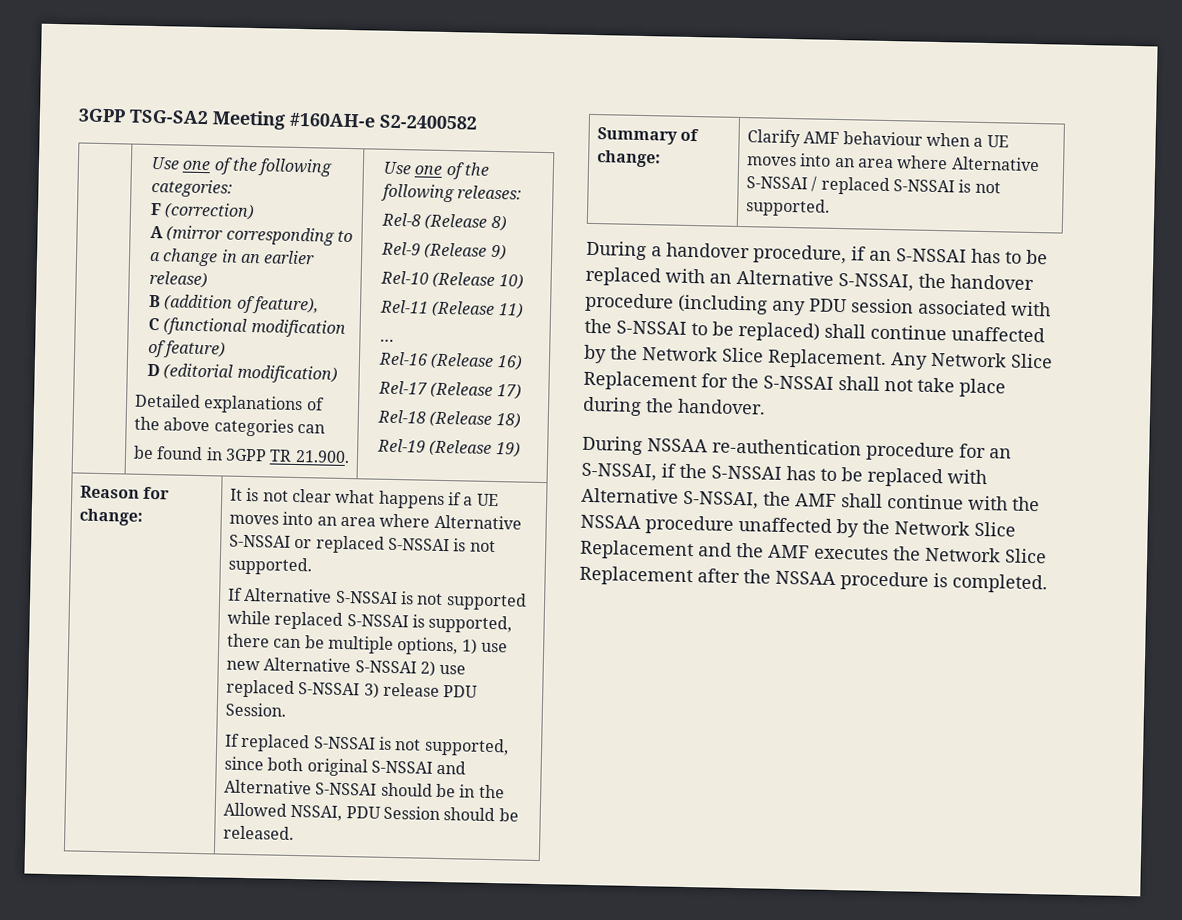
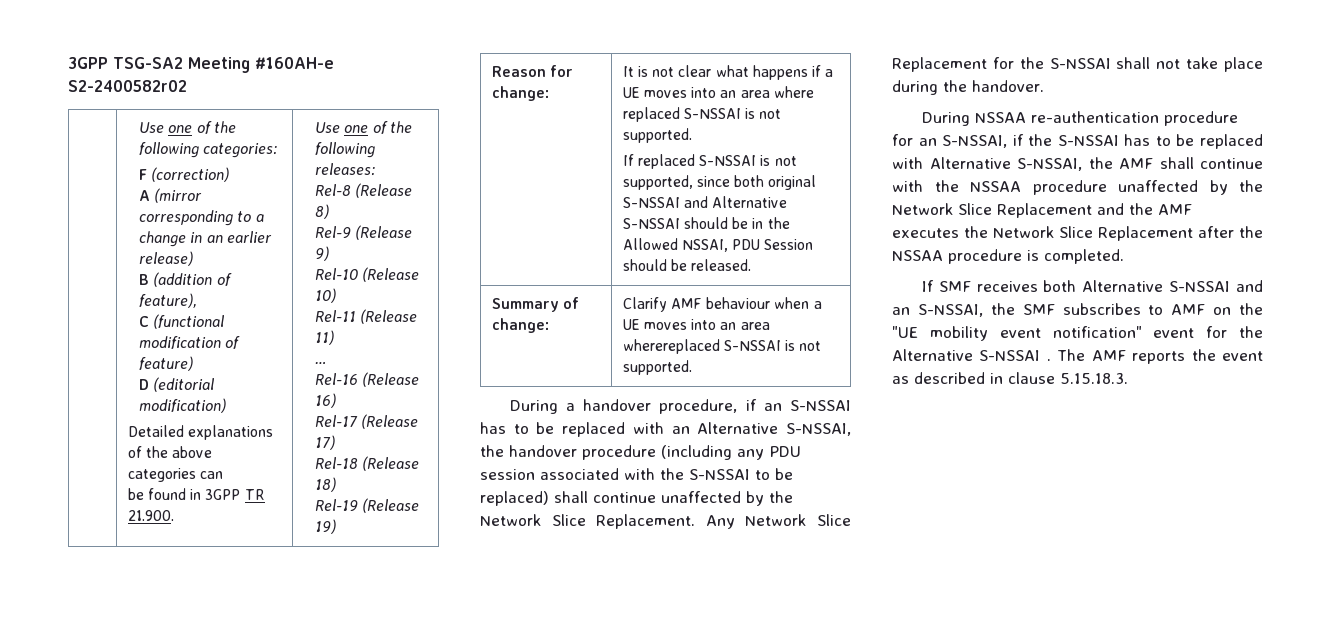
[379,114,477,130] S2-2400582 -> [68,80,187,92] S2-2400582r02
[433,514,522,530] [229,534,496,554] [228,556,313,576] [228,587,527,611] [227,610,513,634] [227,633,509,656] [226,657,467,677] [226,679,479,699] [225,702,287,717] Alternative S-NSSAI or replaced S-NSSAI is not supported. // If Alternative S-NSSAI is not supported while replaced S-NSSAI is supported, there can be multiple options, 1) use new Alternative S-NSSAI 2) use replaced S-NSSAI 3) release PDU Session. -> [622,107,782,122] [622,128,692,143] replaced S-NSSAI is not supported.
[897,155,1040,172] [746,176,890,196] where Alternative S-NSSAI / replaced -> [622,339,720,354] wherereplaced
(1048, 583) none -> [921,280,1263,292] [892,303,1263,317] [892,326,1263,341] [892,349,1263,364] [892,372,1128,384] // If SMF receives both Alternative S-NSSAI and an S-NSSAI, the SMF subscribes to AMF on the "UE mobility event notification" event for the Alternative S-NSSAI . The AMF reports the event as described in clause 5.15.18.3.

